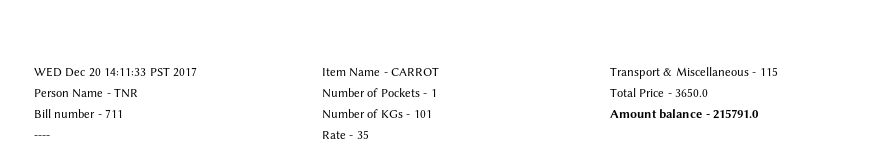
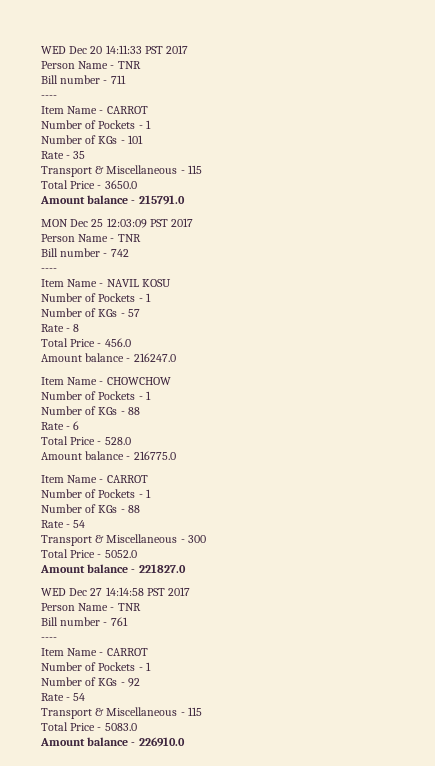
(760, 114) none -> [41,218,194,228] [41,234,141,242] [41,248,129,257] [41,268,57,272] [41,279,171,287] [41,293,151,302] [41,308,140,317] [41,324,80,332] [41,338,131,347] [41,353,176,362] [41,377,171,385] [41,391,151,400] [41,406,140,415] [41,421,80,430] [41,436,131,445] [41,451,176,460] [41,475,148,483] [41,489,151,498] [41,504,140,513] [41,520,86,528] [41,534,206,546] [41,549,137,558] [40,564,186,573] [41,587,191,596] [41,603,141,611] [41,617,128,626] [41,637,57,641] [41,648,148,656] [41,662,151,671] [41,677,140,687] [41,693,86,701] [41,707,202,719] [41,722,137,731] [40,737,185,747] // MON Dec 25 12:03:09 PST 2017 // Person Name - TNR // Bill number - 742 // ---- // Item Name - NAVIL KOSU // Number of Pockets - 1 // Number of KGs - 57 // Rate - 8 // Total Price - 456.0 // Amount balance - 216247.0 // Item Name - CHOWCHOW // Number of Pockets - 1 // Number of KGs - 88 // Rate - 6 // Total Price - 528.0 // Amount balance - 216775.0 // Item Name - CARROT // Number of Pockets - 1 // Number of KGs - 88 // Rate - 54 // Transport & Miscellaneous - 300 // Total Price - 5052.0 // Amount balance - 221827.0 // WED Dec 27 14:14:58 PST 2017 // Person Name - TNR // Bill number - 761 // ---- // Item Name - CARROT // Number of Pockets - 1 // Number of KGs - 92 // Rate - 54 // Transport & Miscellaneous - 115 // Total Price - 5083.0 // Amount balance - 226910.0

